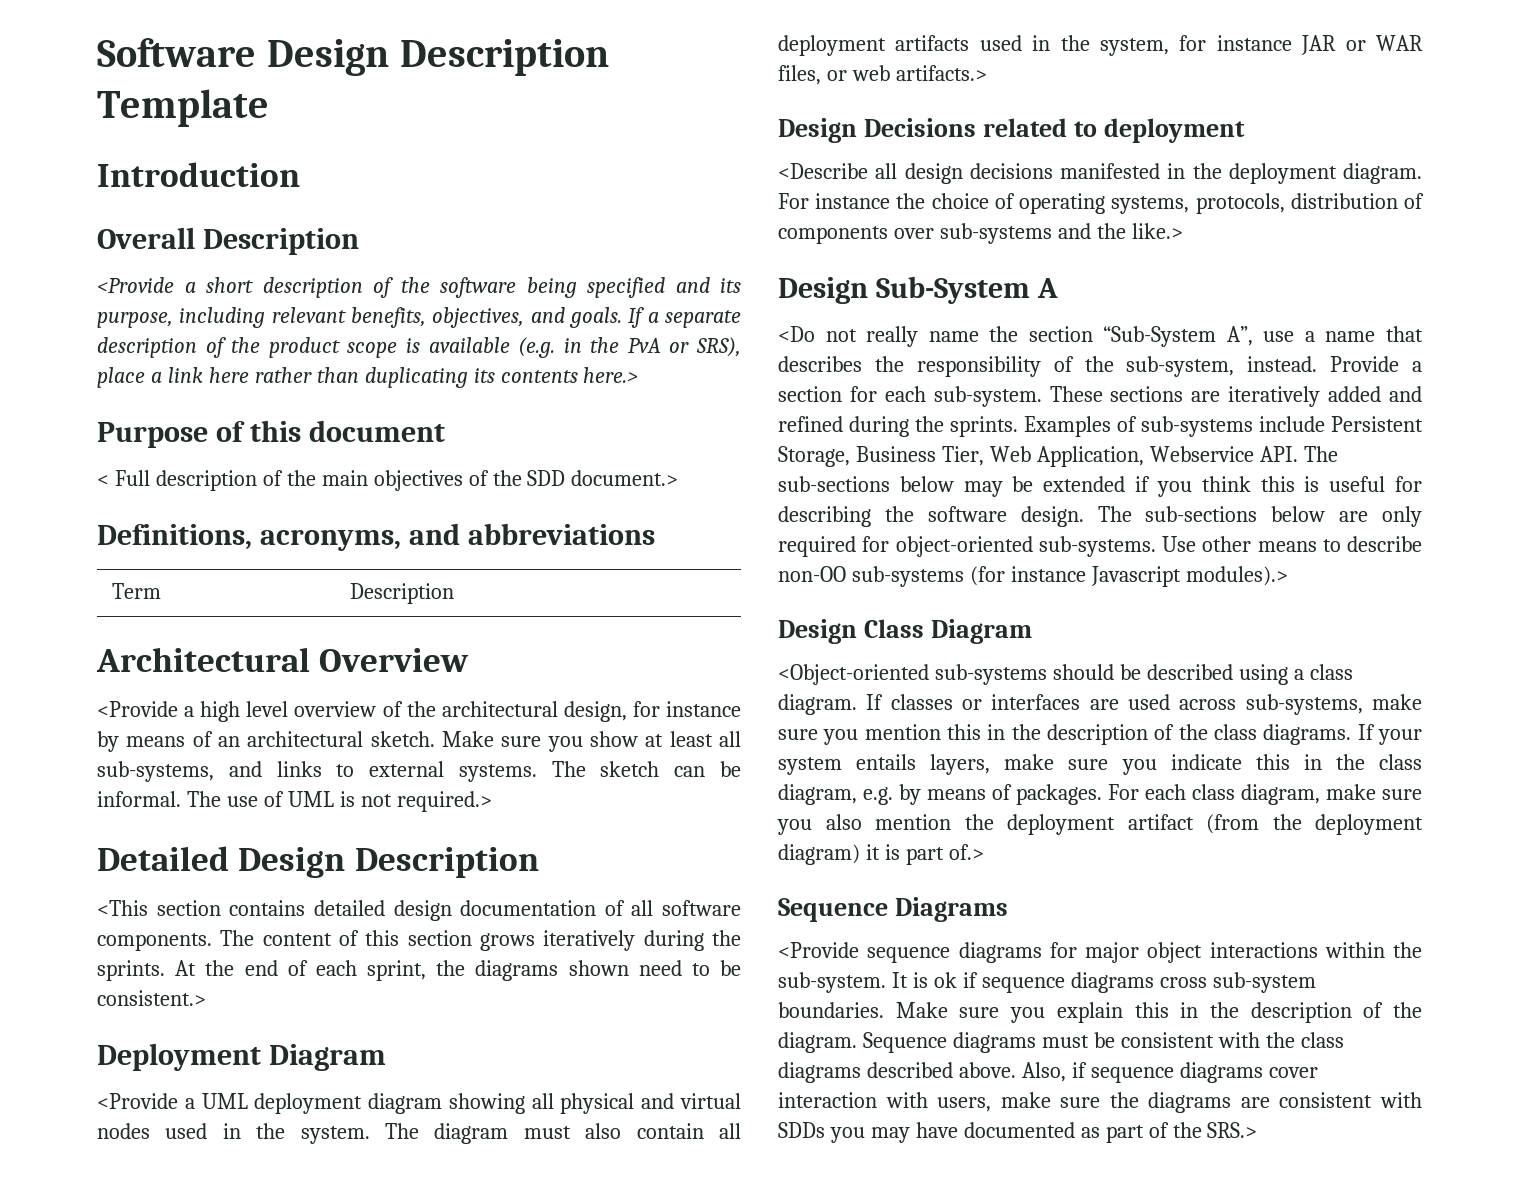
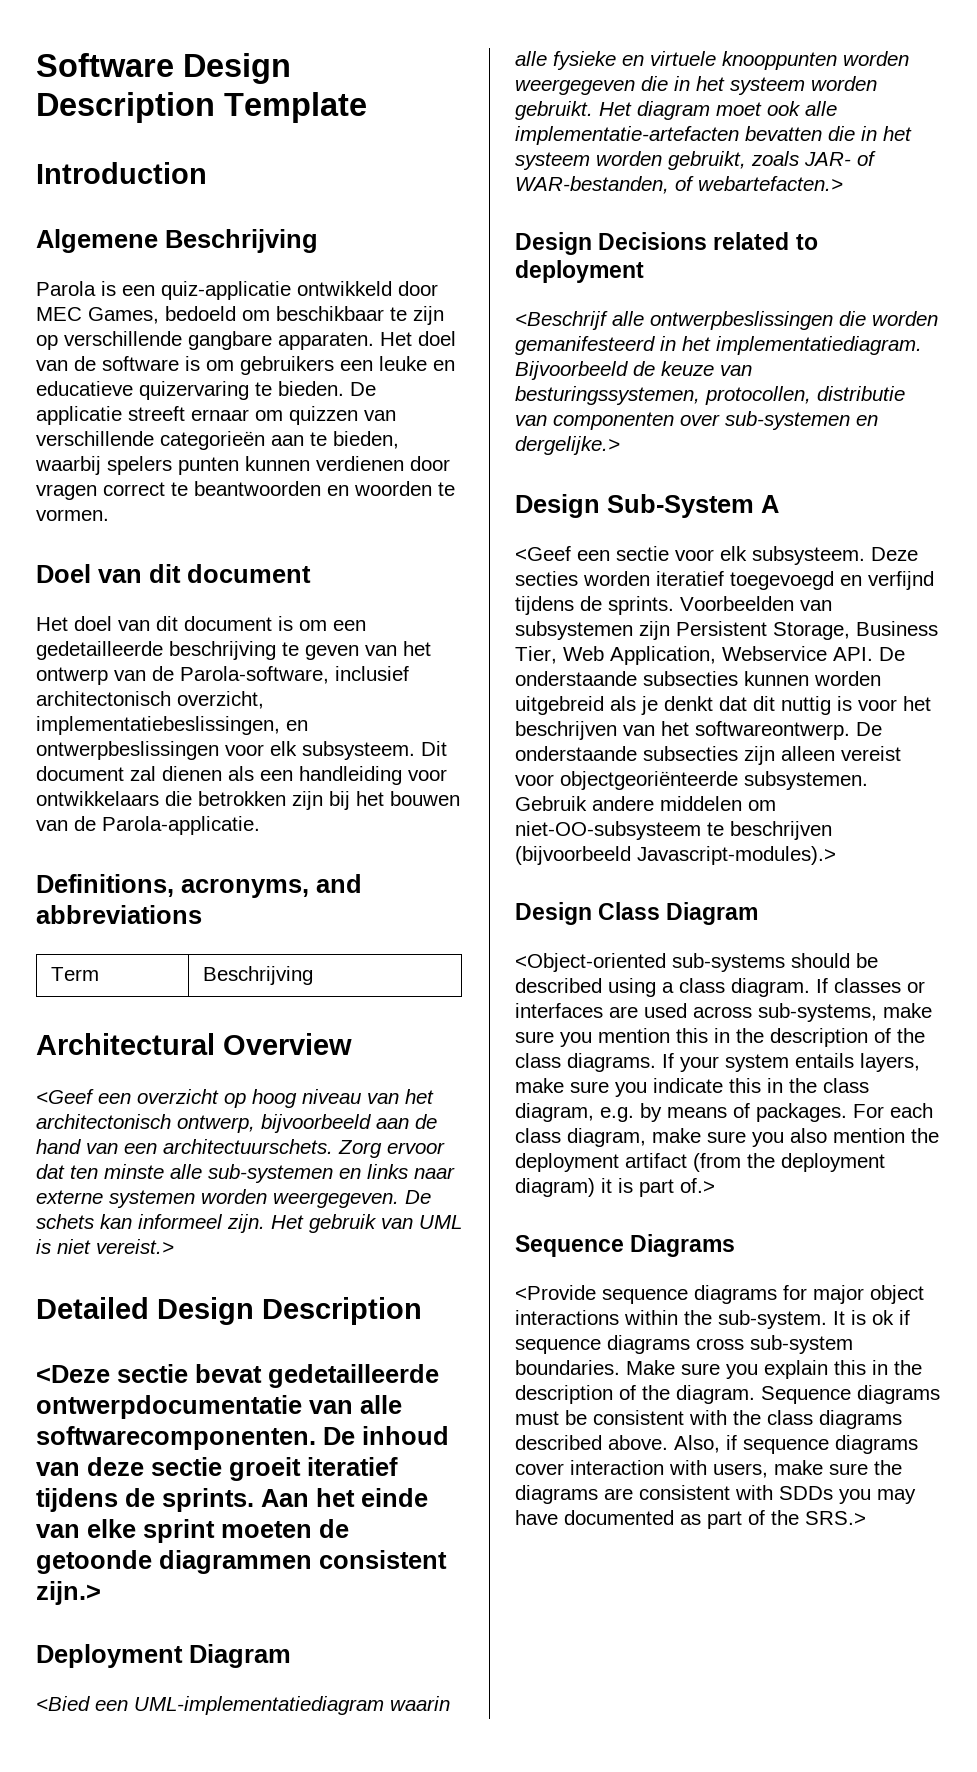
[97,227,359,255] [97,277,741,298] [97,307,742,328] [97,337,742,358] [97,367,639,388] [97,420,445,448] [97,470,679,491] Overall Description // <Provide a short description of the software being specified and its purpose, including relevant benefits, objectives, and goals. If a separate description of the product scope is available (e.g. in the PvA or SRS), place a link here rather than duplicating its contents here.> // Purpose of this document // < Full description of the main objectives of the SDD document.> -> [36,229,318,253] [36,281,438,300] [36,306,444,325] [36,331,456,350] [36,356,455,375] [36,381,376,400] [36,406,396,425] [36,431,399,450] [35,456,450,475] [36,481,455,500] [36,509,109,521] [36,564,311,583] [36,616,366,631] [36,641,431,660] [36,666,409,685] [36,691,264,709] [36,716,308,735] [36,741,447,760] [36,766,447,785] [36,791,460,810] [36,816,260,835] Algemene Beschrijving // Parola is een quiz-applicatie ontwikkeld door MEC Games, bedoeld om beschikbaar te zijn op verschillende gangbare apparaten. Het doel van de software is om gebruikers een leuke en educatieve quizervaring te bieden. De applicatie streeft ernaar om quizzen van verschillende categorieën aan te bieden, waarbij spelers punten kunnen verdienen door vragen correct te beantwoorden en woorden te vormen. // Doel van dit document // Het doel van dit document is om een gedetailleerde beschrijving te geven van het ontwerp van de Parola-software, inclusief architectonisch overzicht, implementatiebeslissingen, en ontwerpbeslissingen voor elk subsysteem. Dit document zal dienen als een handleiding voor ontwikkelaars die betrokken zijn bij het bouwen van de Parola-applicatie.
[349,583,454,604] Description -> [203,966,314,985] Beschrijving
[97,701,742,722] [97,731,742,752] [97,761,741,782] [97,791,492,812] [97,846,539,878] [97,900,741,921] [97,930,741,951] [97,960,741,981] [97,990,206,1006] [97,1043,386,1071] [97,1093,741,1114] [97,1123,741,1144] [778,35,1423,56] [778,65,987,85] <Provide a high level overview of the architectural design, for instance by means of an architectural sketch. Make sure you show at least all sub-systems, and links to external systems. The sketch can be informal. The use of UML is not required.> // Detailed Design Description // <This section contains detailed design documentation of all software components. The content of this section grows iteratively during the sprints. At the end of each sprint, the diagrams shown need to be consistent.> // Deployment Diagram // <Provide a UML deployment diagram showing all physical and virtual nodes used in the system. The diagram must also contain all deployment artifacts used in the system, for instance JAR or WAR files, or web artifacts.> -> [36,1089,434,1108] [36,1114,437,1133] [36,1139,445,1158] [36,1164,455,1183] [36,1189,431,1208] [36,1214,462,1233] [36,1239,174,1254] [36,1297,422,1325] [36,1364,439,1388] [36,1395,402,1419] [36,1426,449,1450] [36,1457,398,1481] [36,1488,428,1512] [36,1519,349,1543] [36,1550,447,1574] [36,1581,101,1605] [36,1644,291,1668] [36,1696,450,1715] [515,51,909,70] [515,76,877,95] [515,101,837,120] [515,126,912,145] [515,151,876,170] [515,176,843,194] <Geef een overzicht op hoog niveau van het architectonisch ontwerp, bijvoorbeeld aan de hand van een architectuurschets. Zorg ervoor dat ten minste alle sub-systemen en links naar externe systemen worden weergegeven. De schets kan informeel zijn. Het gebruik van UML is niet vereist.> // Detailed Design Description // <Deze sectie bevat gedetailleerde ontwerpdocumentatie van alle softwarecomponenten. De inhoud van deze sectie groeit iteratief tijdens de sprints. Aan het einde van elke sprint moeten de getoonde diagrammen consistent zijn.> // Deployment Diagram // <Bied een UML-implementatiediagram waarin alle fysieke en virtuele knooppunten worden weergegeven die in het systeem worden gebruikt. Het diagram moet ook alle implementatie-artefacten bevatten die in het systeem worden gebruikt, zoals JAR- of WAR-bestanden, of webartefacten.>
[778,163,1422,184] [778,193,1424,214] [778,223,1183,244] [778,276,1058,304] [778,326,1423,347] [778,356,1422,377] [778,386,1422,407] [778,416,1325,437] <Describe all design decisions manifested in the deployment diagram. For instance the choice of operating systems, protocols, distribution of components over sub-systems and the like.> // Design Sub-System A // <Do not really name the section “Sub-System A”, use a name that describes the responsibility of the sub-system, instead. Provide a section for each sub-system. These sections are iteratively added and refined during the sprints. Examples of sub-systems include -> [515,311,938,330] [515,336,922,355] [515,361,752,380] [515,386,905,405] [515,411,878,430] [515,436,620,455] [515,494,779,518] [515,546,918,565] [515,571,934,590] [515,596,832,615] [515,621,670,640] <Beschrijf alle ontwerpbeslissingen die worden gemanifesteerd in het implementatiediagram. Bijvoorbeeld de keuze van besturingssystemen, protocollen, distributie van componenten over sub-systemen en dergelijke.> // Design Sub-System A // <Geef een sectie voor elk subsysteem. Deze secties worden iteratief toegevoegd en verfijnd tijdens de sprints. Voorbeelden van subsystemen zijn
[1303,446,1338,462] [778,476,1422,497] [778,506,1422,527] [778,536,1422,557] [778,566,1288,587] The sub-sections below may be extended if you think this is useful for describing the software design. The sub-sections below are only required for object-oriented sub-systems. Use other means to describe non-OO sub-systems (for instance Javascript modules).> -> [879,647,905,661] [515,671,881,686] [515,696,931,715] [515,721,882,740] [515,746,901,765] [515,771,868,790] [515,796,776,811] [515,821,832,840] [515,846,836,865] De onderstaande subsecties kunnen worden uitgebreid als je denkt dat dit nuttig is voor het beschrijven van het softwareontwerp. De onderstaande subsecties zijn alleen vereist voor objectgeoriënteerde subsystemen. Gebruik andere middelen om niet-OO-subsysteem te beschrijven (bijvoorbeeld Javascript-modules).>

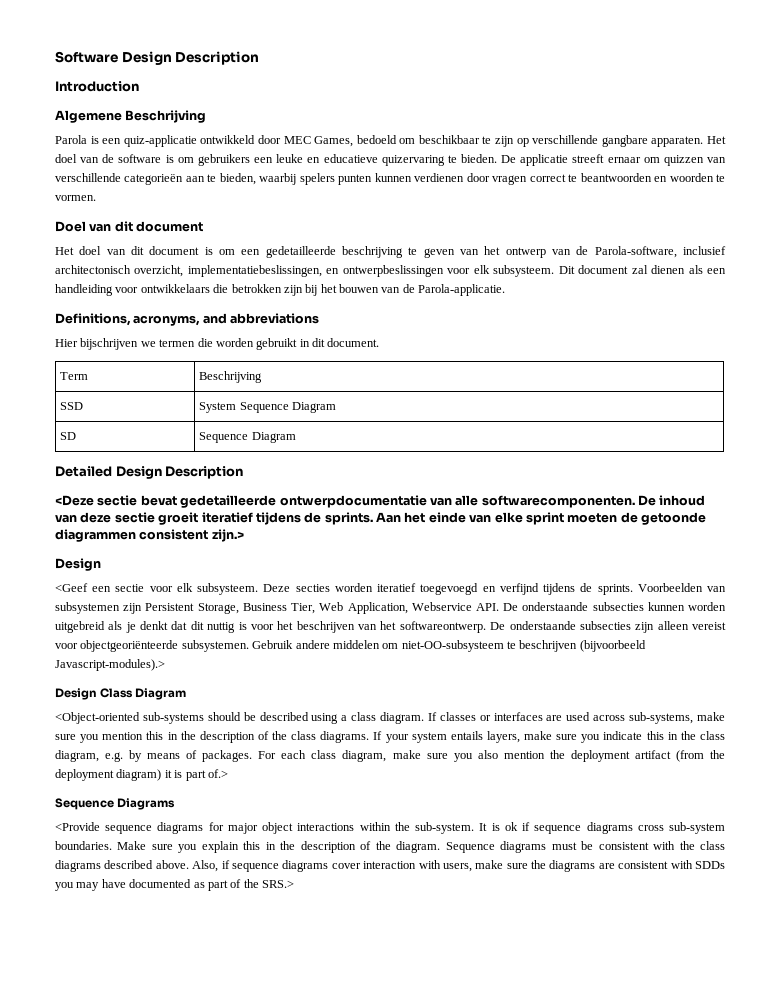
[224,92,367,123] Template -> (260, 58) none
[51,967,100,981] [203,966,314,985] [36,1033,352,1055] [36,1089,434,1108] [36,1114,437,1133] [36,1139,445,1158] [36,1164,455,1183] [36,1189,431,1208] [36,1214,462,1233] [36,1239,174,1254] // Term | Beschrijving // Architectural Overview // <Geef een overzicht op hoog niveau van het architectonisch ontwerp, bijvoorbeeld aan de hand van een architectuurschets. Zorg ervoor dat ten minste alle sub-systemen en links naar externe systemen worden weergegeven. De schets kan informeel zijn. Het gebruik van UML is niet vereist.> -> [55,338,380,350] [60,372,89,380] [199,371,263,383] [60,402,84,410] [199,402,337,413] [60,432,77,440] [199,432,296,443] // Hier bijschrijven we termen die worden gebruikt in dit document. // Term | Beschrijving // SSD | System Sequence Diagram // SD | Sequence Diagram
[36,1644,291,1668] [36,1696,450,1715] [515,51,909,70] [515,76,877,95] [515,101,837,120] [515,126,912,145] [515,151,876,170] [515,176,843,194] [515,232,818,255] [515,260,644,283] [515,311,938,330] [515,336,922,355] [515,361,752,380] [515,386,905,405] [515,411,878,430] [515,436,620,455] [515,494,779,518] Deployment Diagram // <Bied een UML-implementatiediagram waarin alle fysieke en virtuele knooppunten worden weergegeven die in het systeem worden gebruikt. Het diagram moet ook alle implementatie-artefacten bevatten die in het systeem worden gebruikt, zoals JAR- of WAR-bestanden, of webartefacten.> // Design Decisions related to deployment // <Beschrijf alle ontwerpbeslissingen die worden gemanifesteerd in het implementatiediagram. Bijvoorbeeld de keuze van besturingssystemen, protocollen, distributie van componenten over sub-systemen en dergelijke.> // Design Sub-System A -> [55,558,101,571] Design

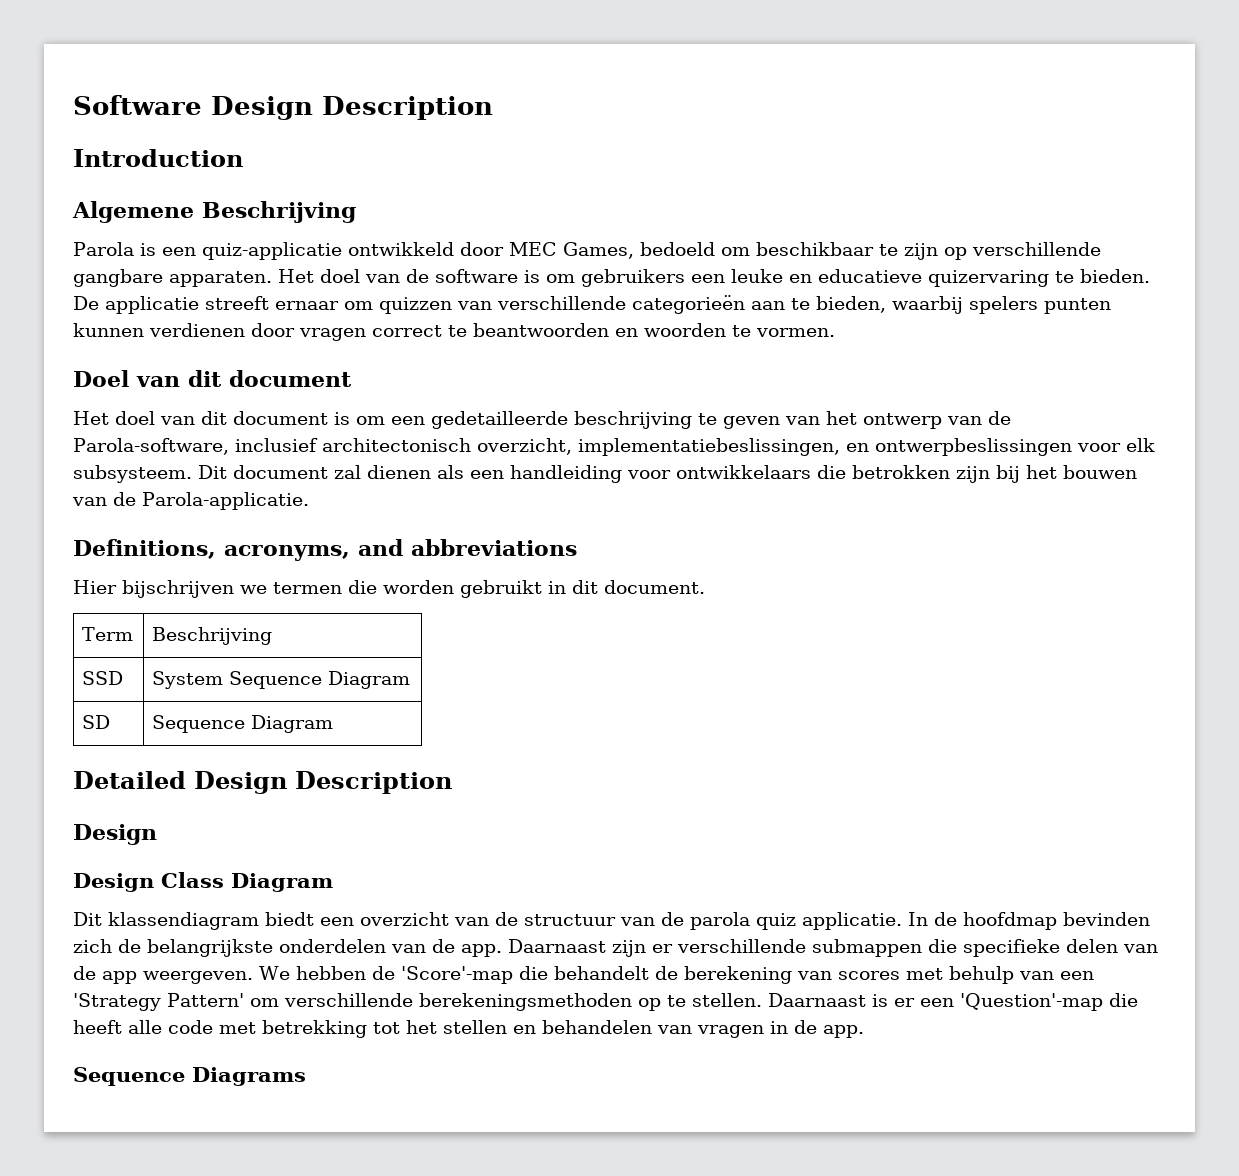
[55,495,706,508] [55,512,706,525] [55,529,244,542] [55,558,101,571] [55,583,727,595] [55,602,726,614] [55,621,726,633] [55,640,646,652] [55,659,165,671] [55,688,187,700] [55,712,725,724] [55,731,726,743] [55,750,725,762] [55,769,228,781] [55,798,176,810] [55,822,726,834] [55,841,726,853] [55,860,726,872] [55,879,294,891] <Deze sectie bevat gedetailleerde ontwerpdocumentatie van alle softwarecomponenten. De inhoud van deze sectie groeit iteratief tijdens de sprints. Aan het einde van elke sprint moeten de getoonde diagrammen consistent zijn.> // Design // <Geef een sectie voor elk subsysteem. Deze secties worden iteratief toegevoegd en verfijnd tijdens de sprints. Voorbeelden van subsystemen zijn Persistent Storage, Business Tier, Web Application, Webservice API. De onderstaande subsecties kunnen worden uitgebreid als je denkt dat dit nuttig is voor het beschrijven van het softwareontwerp. De onderstaande subsecties zijn alleen vereist voor objectgeoriënteerde subsystemen. Gebruik andere middelen om niet-OO-subsysteem te beschrijven (bijvoorbeeld Javascript-modules).> // Design Class Diagram // <Object-oriented sub-systems should be described using a class diagram. If classes or interfaces are used across sub-systems, make sure you mention this in the description of the class diagrams. If your system entails layers, make sure you indicate this in the class diagram, e.g. by means of packages. For each class diagram, make sure you also mention the deployment artifact (from the deployment diagram) it is part of.> // Sequence Diagrams // <Provide sequence diagrams for major object interactions within the sub-system. It is ok if sequence diagrams cross sub-system boundaries. Make sure you explain this in the description of the diagram. Sequence diagrams must be consistent with the class diagrams described above. Also, if sequence diagrams cover interaction with users, make sure the diagrams are consistent with SDDs you may have documented as part of the SRS.> -> [73,824,157,845] [73,872,333,892] [73,912,1150,930] [73,939,1158,957] [73,966,1094,984] [73,993,1138,1011] [73,1020,864,1038] [73,1067,306,1086] Design // Design Class Diagram // Dit klassendiagram biedt een overzicht van de structuur van de parola quiz applicatie. In de hoofdmap bevinden zich de belangrijkste onderdelen van de app. Daarnaast zijn er verschillende submappen die specifieke delen van de app weergeven. We hebben de 'Score'-map die behandelt de berekening van scores met behulp van een 'Strategy Pattern' om verschillende berekeningsmethoden op te stellen. Daarnaast is er een 'Question'-map die heeft alle code met betrekking tot het stellen en behandelen van vragen in de app. // Sequence Diagrams

